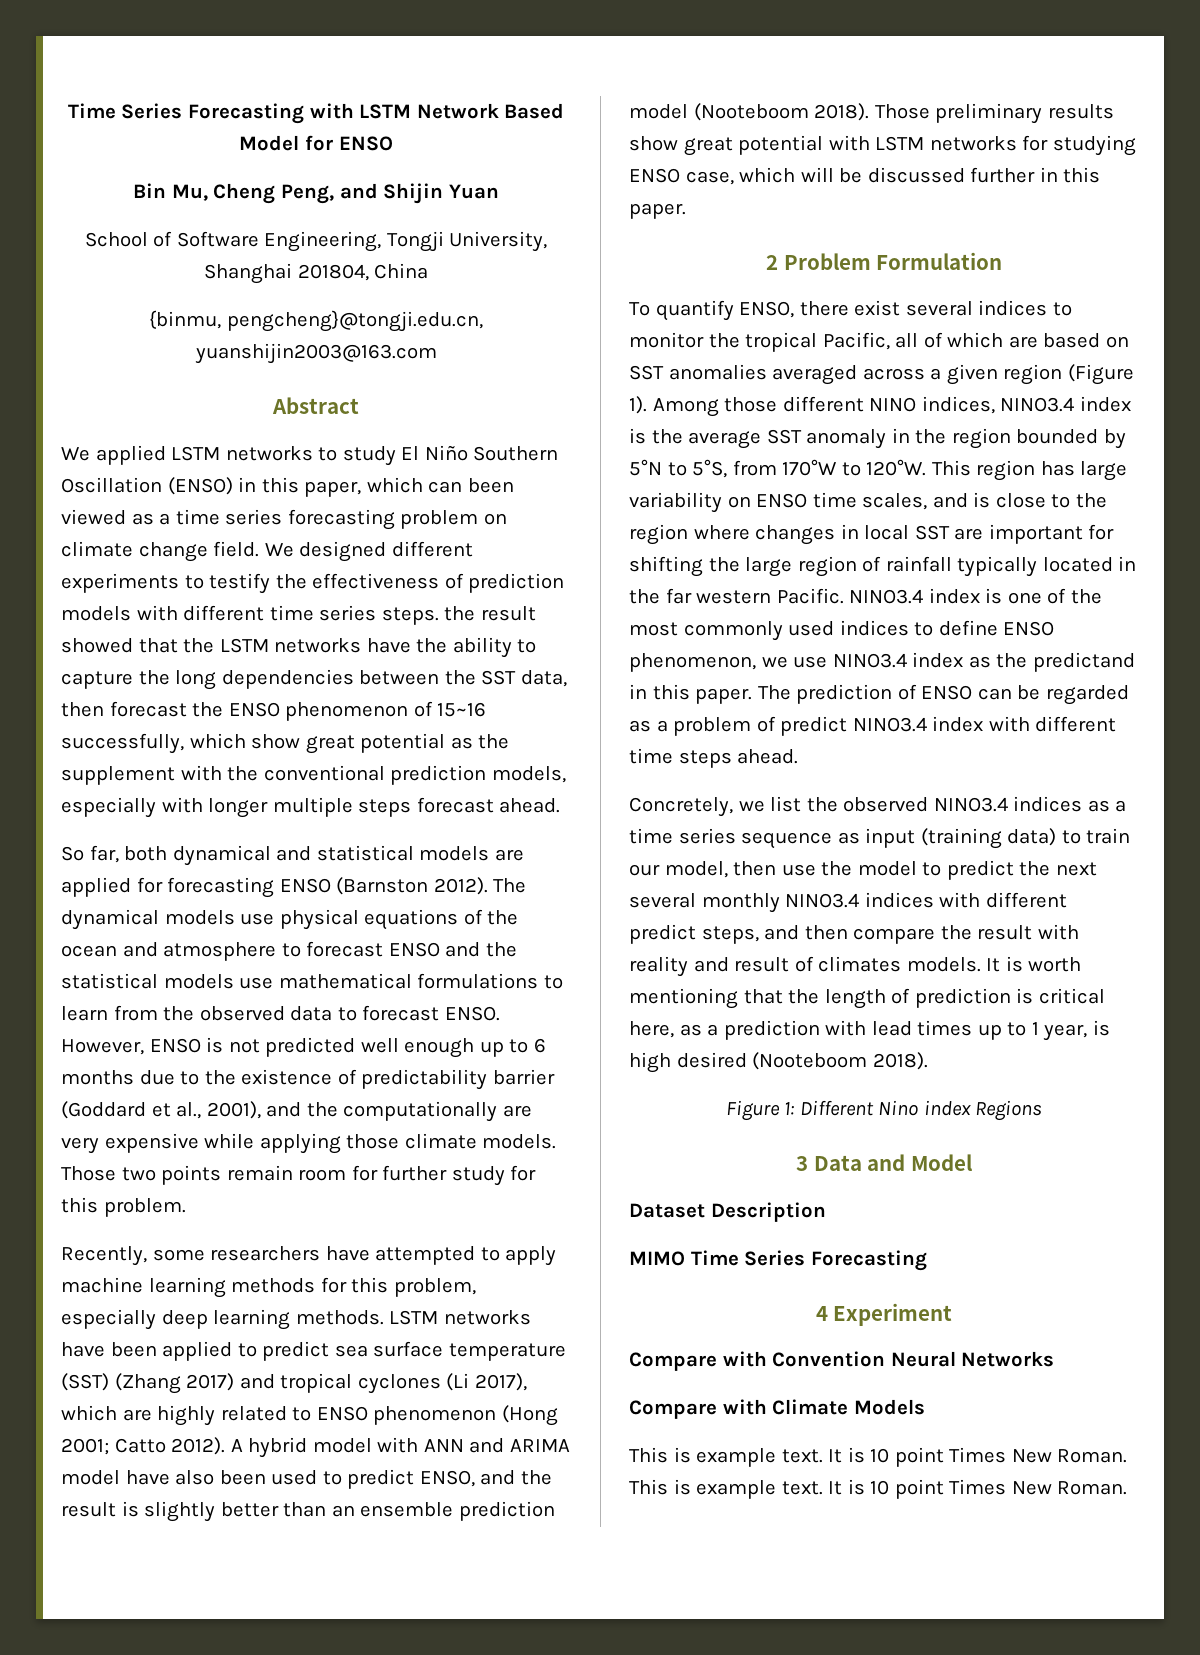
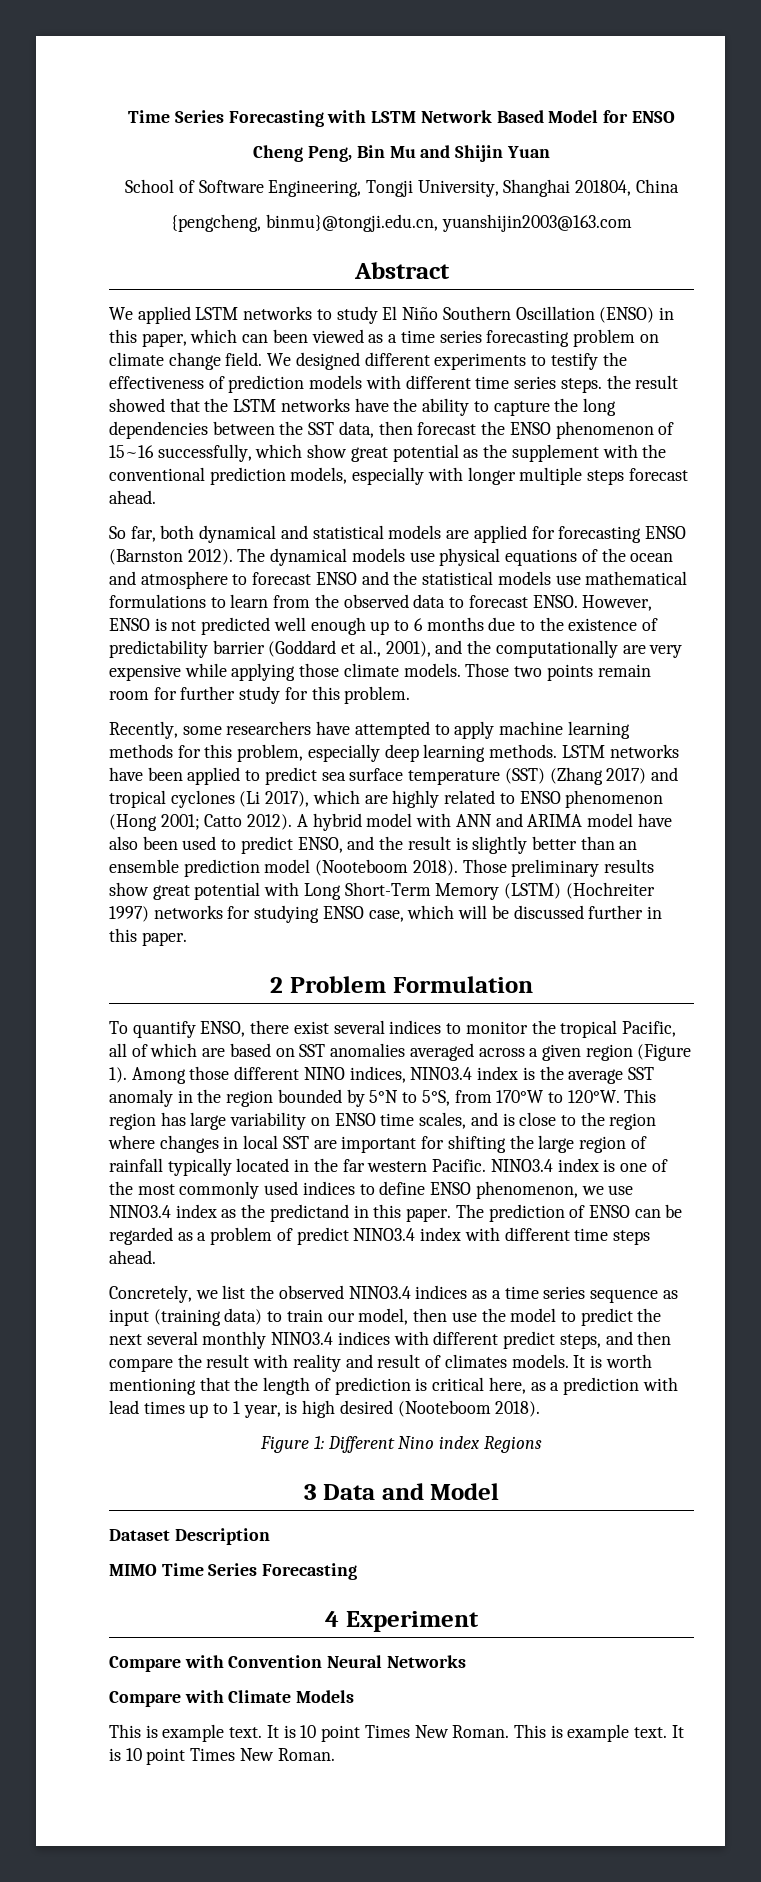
[133,183,334,204] Bin Mu, Cheng Peng, -> [253,145,416,162] Cheng Peng, Bin Mu
[149,310,483,332] {binmu, pengcheng}@tongji.edu.cn, -> [171,214,438,232] {pengcheng, binmu}@tongji.edu.cn,
[875,136,925,151] LSTM -> [303,882,655,900] [109,906,149,922] Long Short-Term Memory (LSTM) (Hochreiter 1997)

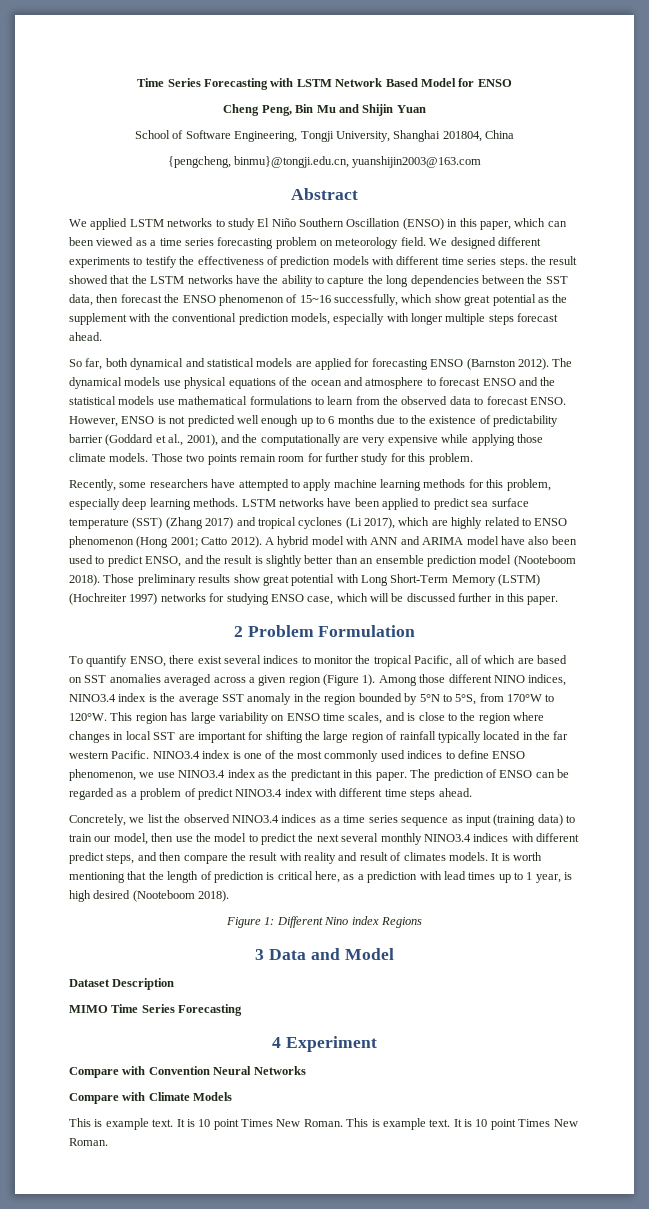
[109,352,221,370] climate change -> [335,237,399,249] meteorology
[269,1204,349,1222] predictand -> [290,769,341,781] predictant

